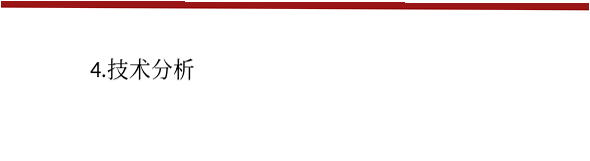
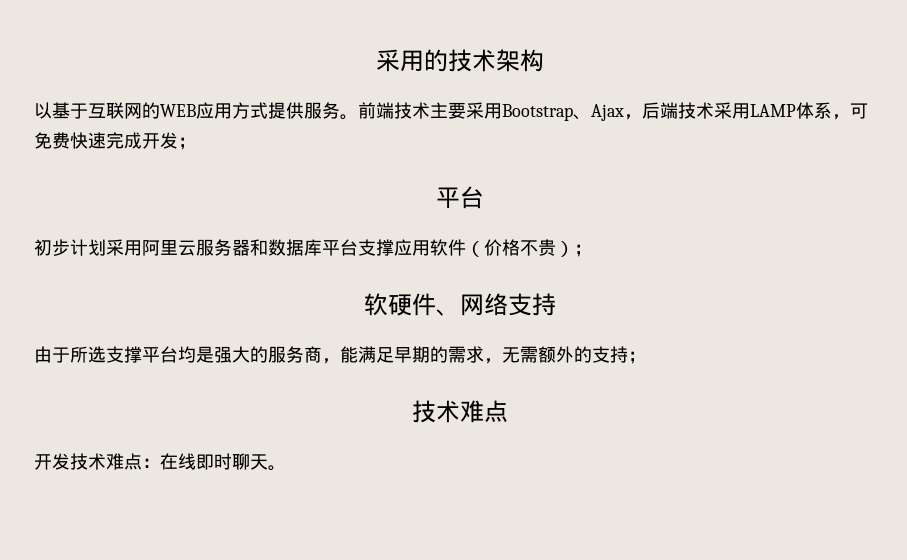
[90,58,196,81] 4.技术分析 -> [375,49,544,72] [34,102,868,121] [34,132,196,150] [435,186,484,209] [34,239,592,257] [363,293,556,316] [34,346,646,364] [411,400,508,423] [34,453,286,471] 采用的技术架构 // 以基于互联网的WEB应用方式提供服务。前端技术主要采用Bootstrap、Ajax，后端技术采用LAMP体系，可免费快速完成开发； // 平台 // 初步计划采用阿里云服务器和数据库平台支撑应用软件（价格不贵）； // 软硬件、网络支持 // 由于所选支撑平台均是强大的服务商，能满足早期的需求，无需额外的支持； // 技术难点 // 开发技术难点：在线即时聊天。

